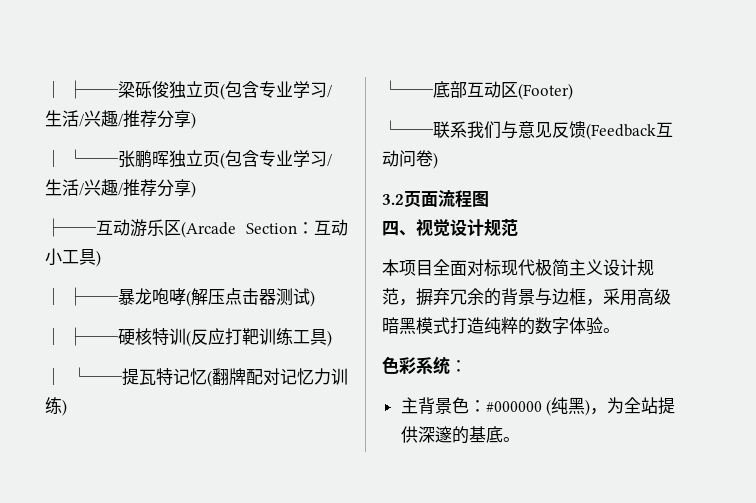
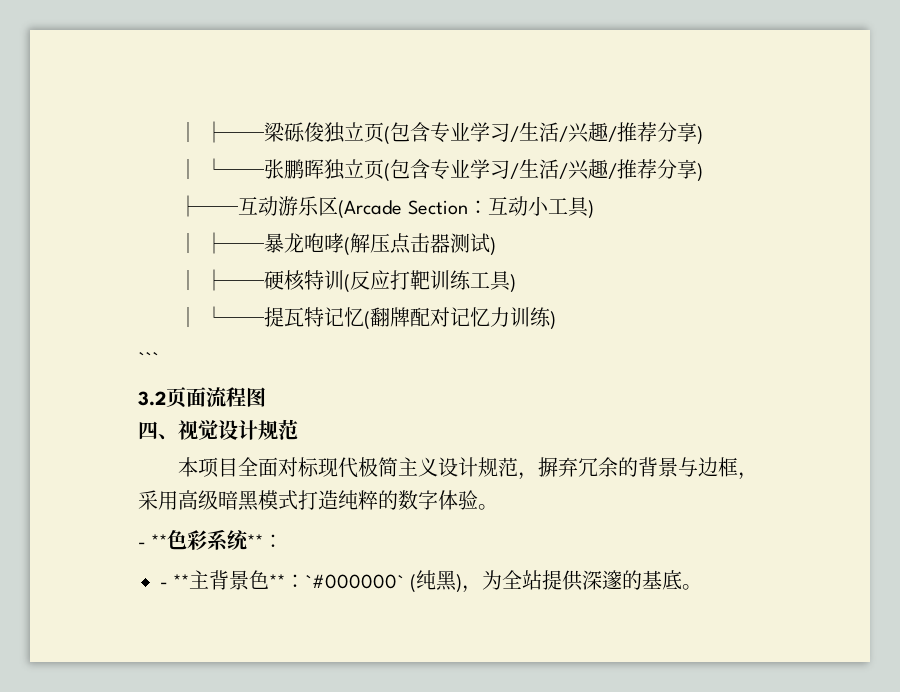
[382,80,573,100] [382,120,673,140] [382,150,438,169] └──底部互动区(Footer) // └──联系我们与意见反馈(Feedback互动问卷) -> [138,351,159,365] ```
(620, 330) none -> [138,534,168,548] - **
(450, 365) none -> [247,534,264,548] **
[400,397,542,414] 主背景色：#000000 -> [160,570,405,590] - **主背景色**：`#000000`

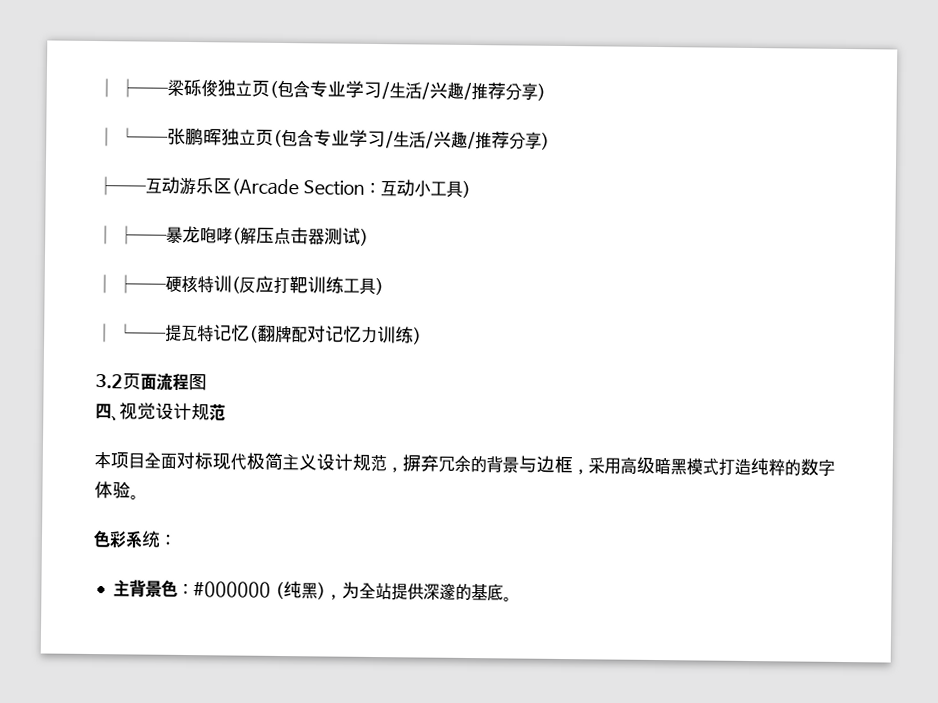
[138,351,159,365] // ``` -> (422, 336) none
[138,534,168,548] - ** -> (139, 497) none
[247,534,264,548] ** -> (161, 539) none
[160,570,405,590] - **主背景色**：`#000000` -> [112,579,271,598] 主背景色：#000000

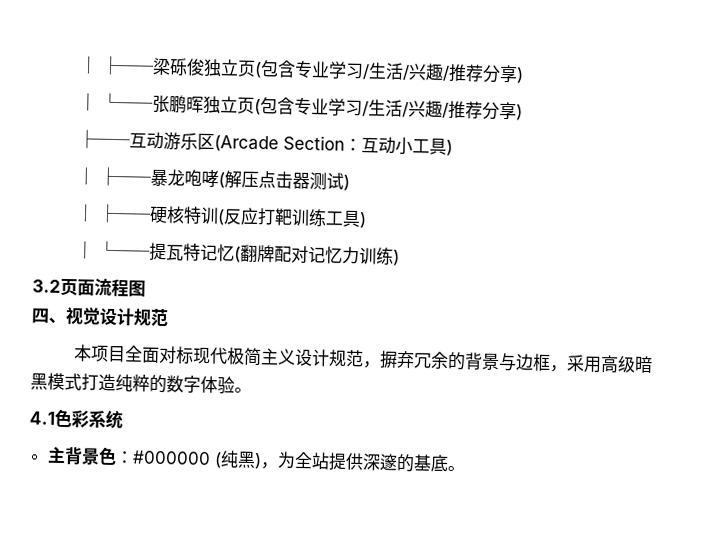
(139, 497) none -> [29,411,55,425] 4.1
[159,533,177,546] ： -> (123, 419) none

